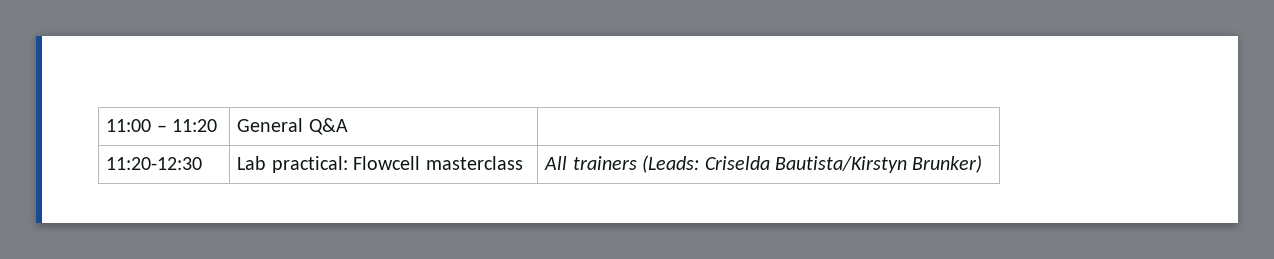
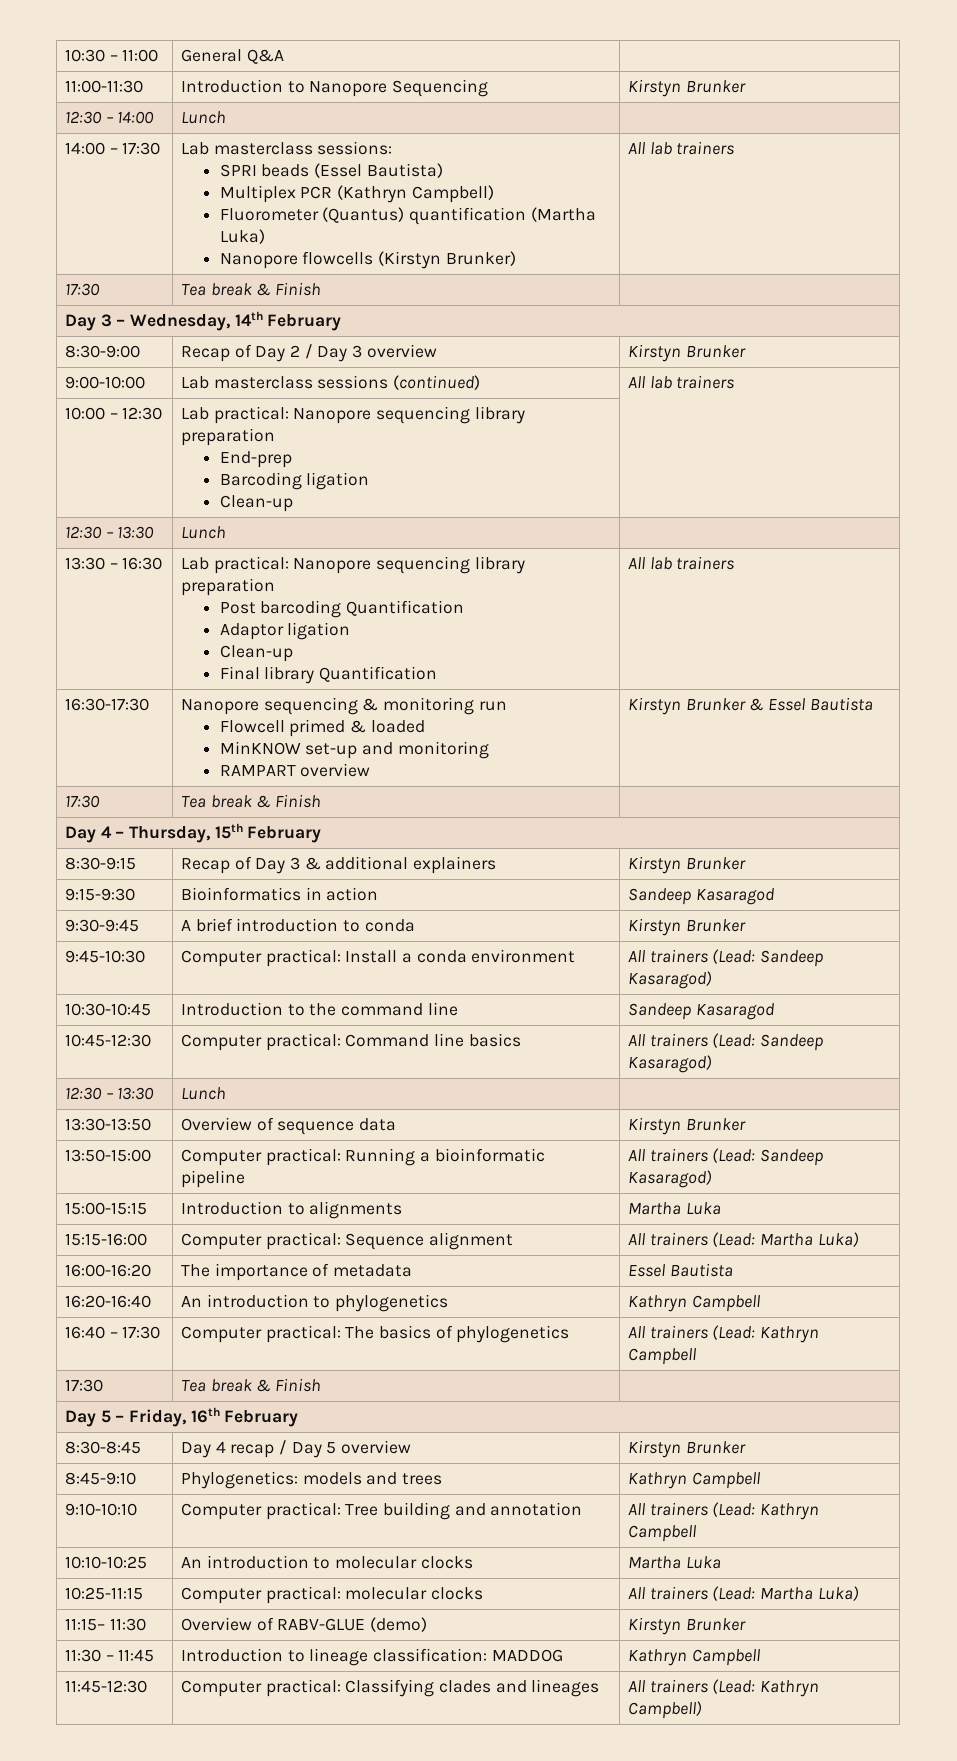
(106, 125) none -> [64,49,118,62] 10:30 –
[156,119,218,132] – 11:20 -> (159, 55) none
[106,157,203,170] [237,156,523,173] [544,155,983,173] 11:20-12:30 | Lab practical: Flowcell masterclass | All trainers (Leads: Criselda Bautista/Kirstyn Brunker) -> [64,80,143,93] [180,79,488,97] [627,79,746,97] [64,111,155,124] [180,111,226,124] [64,142,161,155] [180,141,393,155] [219,163,443,178] [219,185,494,203] [219,207,596,225] [219,229,265,244] [219,251,516,269] [627,141,735,155] [64,283,100,296] [180,282,321,296] [64,311,342,331] [64,345,140,358] [180,344,437,362] [627,344,746,362] [64,376,145,389] [180,375,480,390] [627,375,735,389] [64,407,163,420] [180,406,525,424] [180,428,275,446] [219,451,292,468] [219,472,370,490] [219,495,293,512] [64,526,155,539] [180,526,226,539] [64,557,163,570] [180,556,525,574] [180,578,275,596] [219,600,465,618] [219,622,351,640] [219,645,293,662] [219,666,438,684] [627,556,735,570] [64,698,149,711] [180,697,507,715] [219,719,425,737] [219,741,489,759] [219,763,371,777] [627,697,873,715] [64,795,100,808] [180,794,321,808] [64,823,322,843] [64,857,136,870] [180,856,497,874] [627,856,746,874] [64,888,135,901] [180,887,379,901] [627,888,774,905] [64,919,139,932] [180,918,415,932] [627,918,746,936] [64,950,145,963] [180,949,576,967] [627,949,824,967] [627,971,712,989] [64,1003,151,1016] [180,1002,458,1016] [627,1003,774,1020] [64,1034,151,1047] [180,1033,521,1051] [627,1033,824,1051] [627,1055,712,1073] [64,1087,155,1100] [180,1087,226,1100] [64,1118,151,1131] [180,1117,396,1135] [627,1117,746,1135] [64,1149,151,1162] [180,1148,545,1166] [180,1170,245,1188] [627,1148,824,1166] [627,1170,712,1188] [64,1202,147,1215] [180,1201,403,1219] [627,1202,721,1215] [64,1233,147,1246] [180,1232,513,1250] [627,1232,859,1247] [64,1264,151,1277] [180,1263,412,1281] [627,1263,733,1277] [64,1295,151,1308] [180,1294,448,1312] [627,1295,760,1312] [64,1326,161,1339] [180,1325,570,1343] [627,1325,819,1343] [627,1348,696,1365] [64,1379,103,1392] [180,1378,321,1392] [64,1407,299,1427] [64,1441,141,1454] [180,1440,412,1458] [627,1440,746,1458] [64,1472,136,1485] [180,1471,442,1489] [627,1472,760,1489] [64,1503,137,1516] [180,1502,583,1520] [627,1502,819,1520] [627,1525,696,1542] [64,1556,147,1569] [180,1555,473,1569] [627,1556,721,1569] [64,1587,143,1600] [180,1586,483,1604] [627,1586,859,1601] [64,1618,146,1631] [180,1617,427,1632] [627,1617,746,1635] [64,1649,155,1662] [180,1648,563,1666] [627,1649,760,1666] [64,1680,147,1693] [180,1679,600,1697] [627,1679,819,1697] [627,1701,702,1719] 11:00-11:30 | Introduction to Nanopore Sequencing | Kirstyn Brunker // 12:30 – 14:00 | Lunch | // 14:00 – 17:30 | Lab masterclass sessions: // SPRI beads (Essel Bautista) // Multiplex PCR (Kathryn Campbell) // Fluorometer (Quantus) quantification (Martha Luka) // Nanopore flowcells (Kirstyn Brunker) | All lab trainers // 17:30 | Tea break & Finish | // Day 3 – Wednesday, 14th February // 8:30-9:00 | Recap of Day 2 / Day 3 overview | Kirstyn Brunker // 9:00-10:00 | Lab masterclass sessions (continued) | All lab trainers // 10:00 – 12:30 | Lab practical: Nanopore sequencing library preparation // End-prep // Barcoding ligation // Clean-up | // 12:30 – 13:30 | Lunch | // 13:30 – 16:30 | Lab practical: Nanopore sequencing library preparation // Post barcoding Quantification // Adaptor ligation // Clean-up // Final library Quantification | All lab trainers // 16:30-17:30 | Nanopore sequencing & monitoring run // Flowcell primed & loaded // MinKNOW set-up and monitoring // RAMPART overview | Kirstyn Brunker & Essel Bautista // 17:30 | Tea break & Finish | // Day 4 – Thursday, 15th February // 8:30-9:15 | Recap of Day 3 & additional explainers | Kirstyn Brunker // 9:15-9:30 | Bioinformatics in action | Sandeep Kasaragod // 9:30-9:45 | A brief introduction to conda | Kirstyn Brunker // 9:45-10:30 | Computer practical: Install a conda environment | All trainers (Lead: Sandeep Kasaragod) // 10:30-10:45 | Introduction to the command line | Sandeep Kasaragod // 10:45-12:30 | Computer practical: Command line basics | All trainers (Lead: Sandeep Kasaragod) // 12:30 – 13:30 | Lunch | // 13:30-13:50 | Overview of sequence data | Kirstyn Brunker // 13:50-15:00 | Computer practical: Running a bioinformatic pipeline | All trainers (Lead: Sandeep Kasaragod) // 15:00-15:15 | Introduction to alignments | Martha Luka // 15:15-16:00 | Computer practical: Sequence alignment | All trainers (Lead: Martha Luka) // 16:00-16:20 | The importance of metadata | Essel Bautista // 16:20-16:40 | An introduction to phylogenetics | Kathryn Campbell // 16:40 – 17:30 | Computer practical: The basics of phylogenetics | All trainers (Lead: Kathryn Campbell // 17:30 | Tea break & Finish | // Day 5 – Friday, 16th February // 8:30-8:45 | Day 4 recap / Day 5 overview | Kirstyn Brunker // 8:45-9:10 | Phylogenetics: models and trees | Kathryn Campbell // 9:10-10:10 | Computer practical: Tree building and annotation | All trainers (Lead: Kathryn Campbell // 10:10-10:25 | An introduction to molecular clocks | Martha Luka // 10:25-11:15 | Computer practical: molecular clocks | All trainers (Lead: Martha Luka) // 11:15– 11:30 | Overview of RABV-GLUE (demo) | Kirstyn Brunker // 11:30 – 11:45 | Introduction to lineage classification: MADDOG | Kathryn Campbell // 11:45-12:30 | Computer practical: Classifying clades and lineages | All trainers (Lead: Kathryn Campbell)

